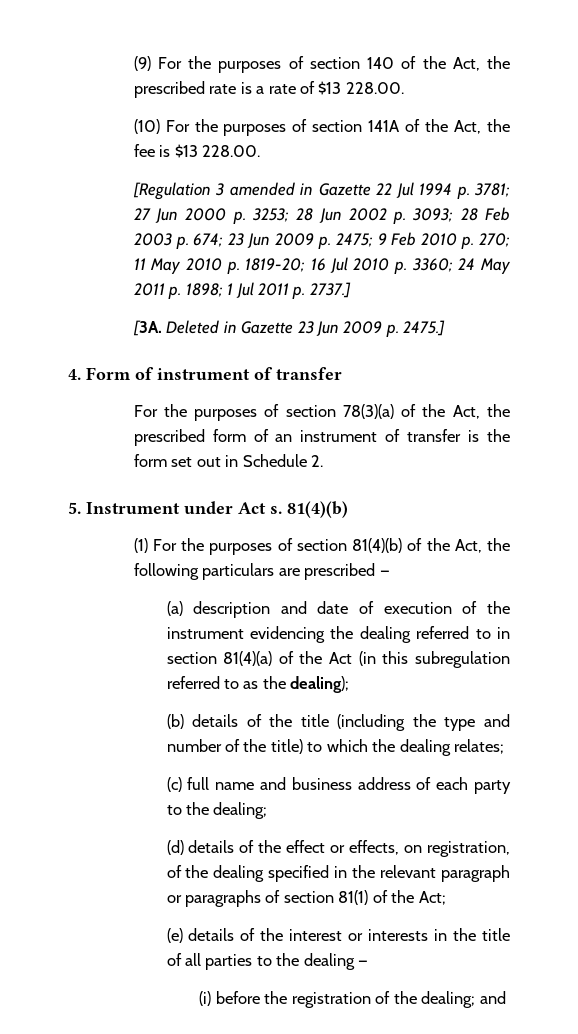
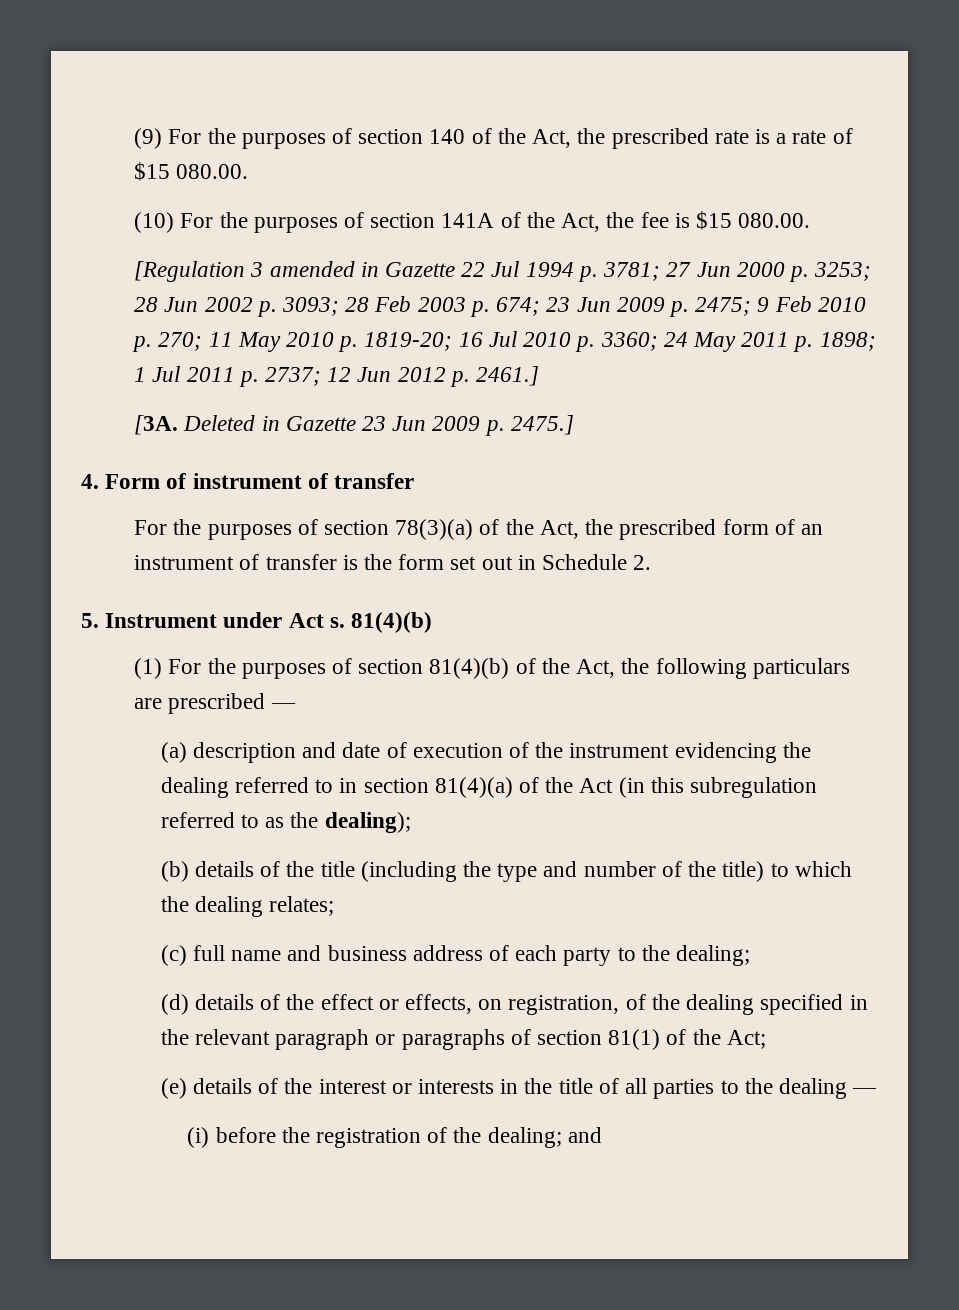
[318,81,404,95] $13 228.00. -> [134,162,249,181] $15 080.00.
[174,144,261,158] $13 228.00. -> [695,211,811,230] $15 080.00.
[309,282,351,298] 2737.] -> [265,366,540,387] 2737; 12 Jun 2012 p. 2461.]

